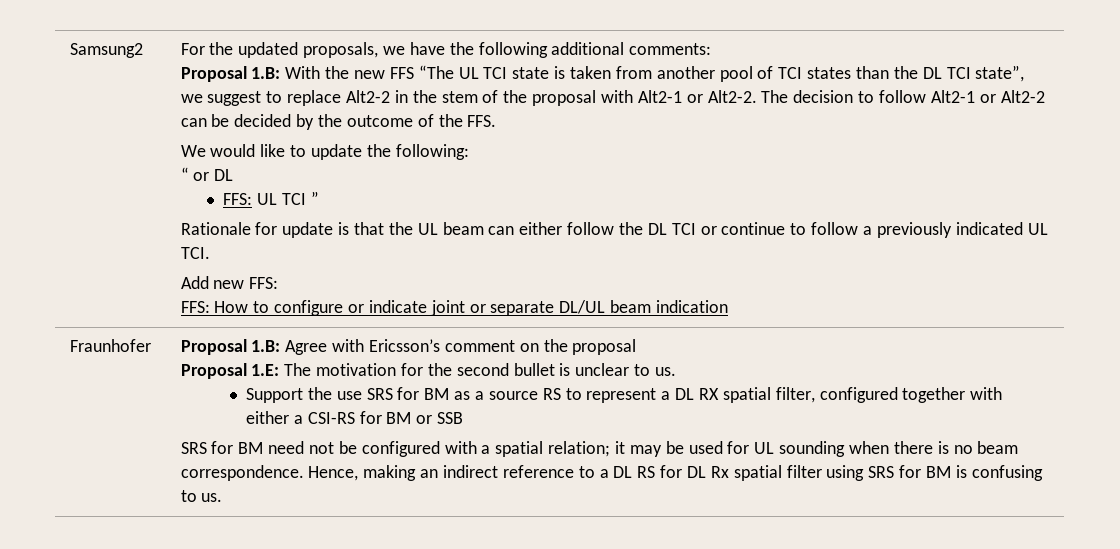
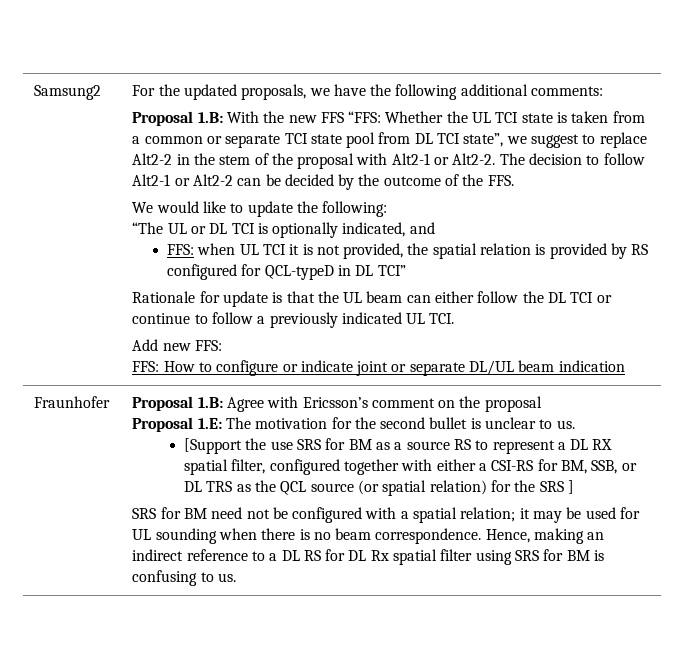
[418,65,454,79] “The -> [348,111,468,123] “FFS: Whether the
[656,66,918,82] another pool of TCI states than the -> [132,132,411,148] a common or separate TCI state pool from
[180,167,234,181] [223,191,319,205] “ or DL // FFS: UL TCI ” -> [132,222,435,238] [166,243,649,259] [166,264,406,280] “The UL or DL TCI is optionally indicated, and // FFS: when UL TCI it is not provided, the spatial relation is provided by RS configured for QCL-typeD in DL TCI”
[245,388,303,403] Support -> [183,438,242,454] [Support
[386,412,464,424] BM or SSB -> [560,460,637,474] [183,480,574,496] BM, SSB, or DL TRS as the QCL source (or spatial relation) for the SRS ]

